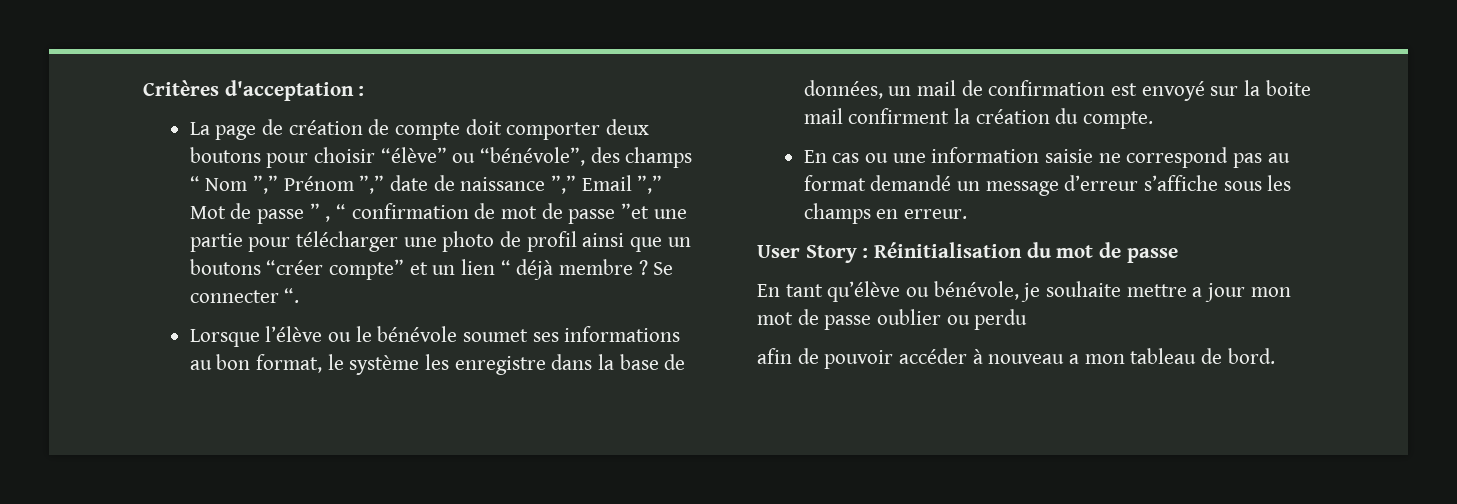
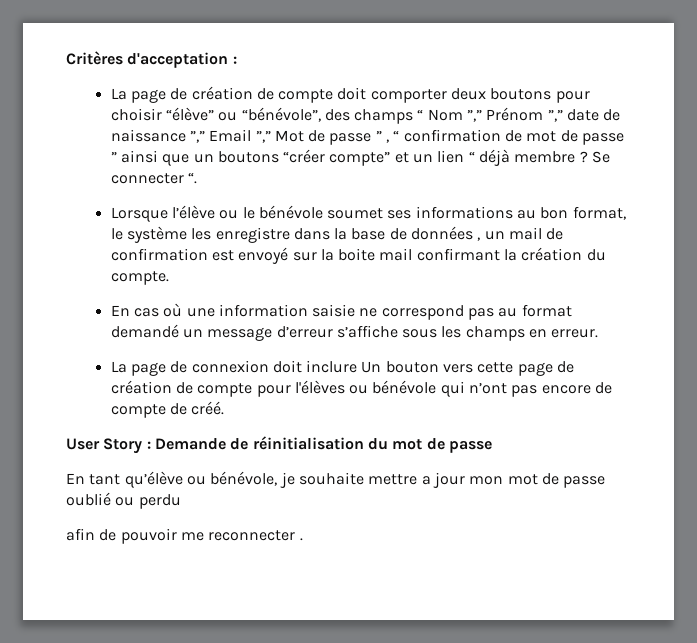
[621,203,687,219] [189,231,577,252] ”et une partie pour télécharger une photo de profil -> [110,152,117,162] ”
[803,80,883,99] données, -> [411,226,481,241] données ,
[848,108,950,124] confirment -> [416,248,500,261] confirmant
[865,153,889,163] ou -> [163,303,183,317] où
(968, 214) none -> [110,360,575,376] [110,380,613,397] [110,401,225,418] // La page de connexion doit inclure Un bouton vers cette page de création de compte pour l'élèves ou bénévole qui n’ont pas encore de compte de créé.
[874,242,1023,258] Réinitialisation -> [154,436,364,450] Demande de réinitialisation
[877,309,942,325] oublier -> [66,492,111,506] oublié
[899,348,1275,364] accéder à nouveau a mon tableau de bord. -> [180,530,303,541] me reconnecter .

